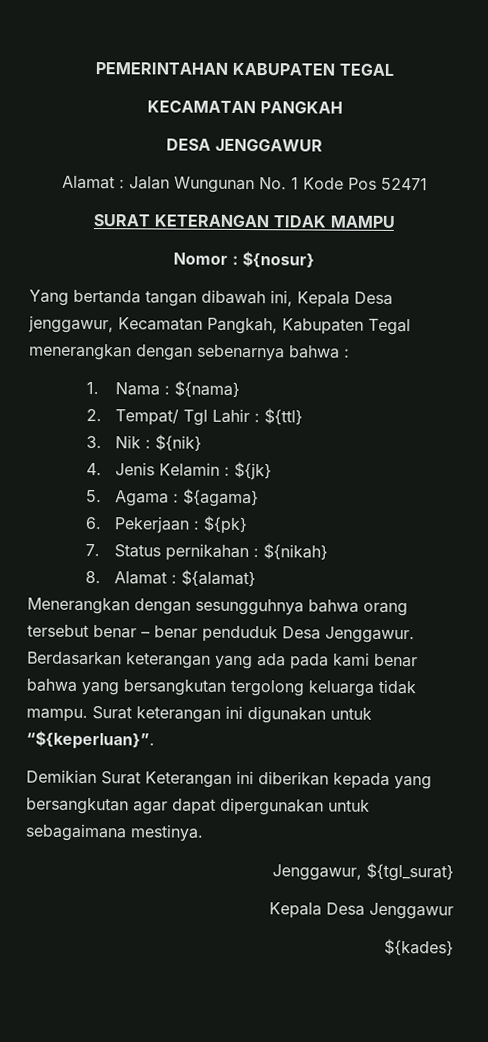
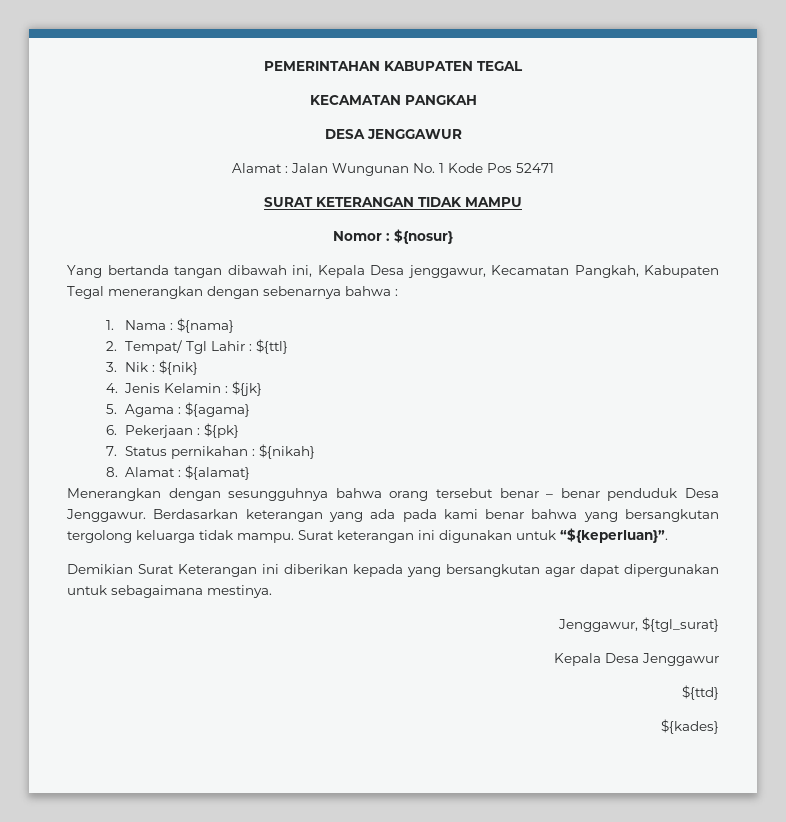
(454, 911) none -> [682,685,719,700] // ${ttd}

